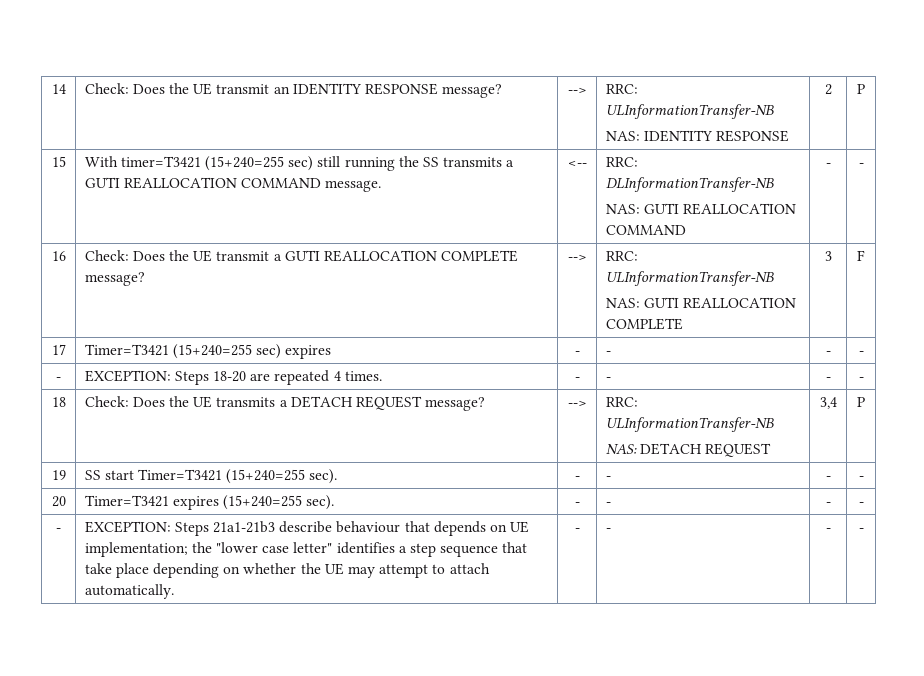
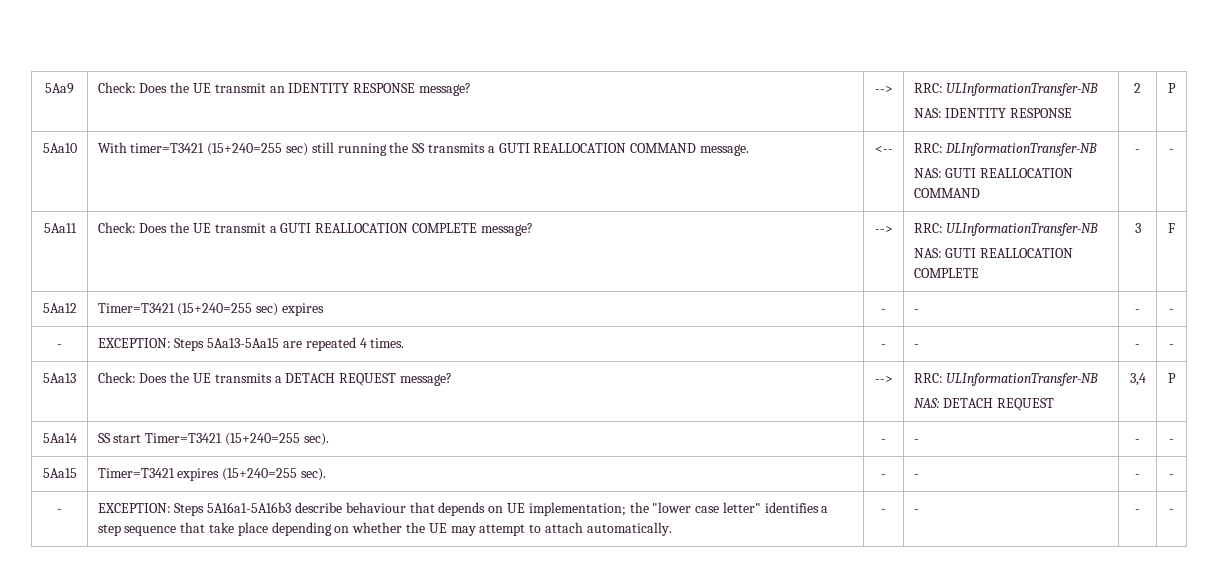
[51,84,66,94] 14 -> [45,83,74,94] 5Aa9
[51,156,66,167] 15 -> [42,143,77,153] 5Aa10
[51,251,66,261] 16 -> [43,223,77,233] 5Aa11
[51,344,66,355] 17 -> [42,303,77,313] 5Aa12
[213,371,247,382] 18-20 -> [207,338,280,348] 5Aa13-5Aa15
[51,397,66,407] 18 -> [43,373,76,383] 5Aa13
[51,470,66,480] 19 -> [42,433,77,443] 5Aa14
[51,496,66,507] 20 -> [42,468,77,478] 5Aa15
[213,521,276,533] 21a1-21b3 -> [207,502,292,513] 5A16a1-5A16b3

